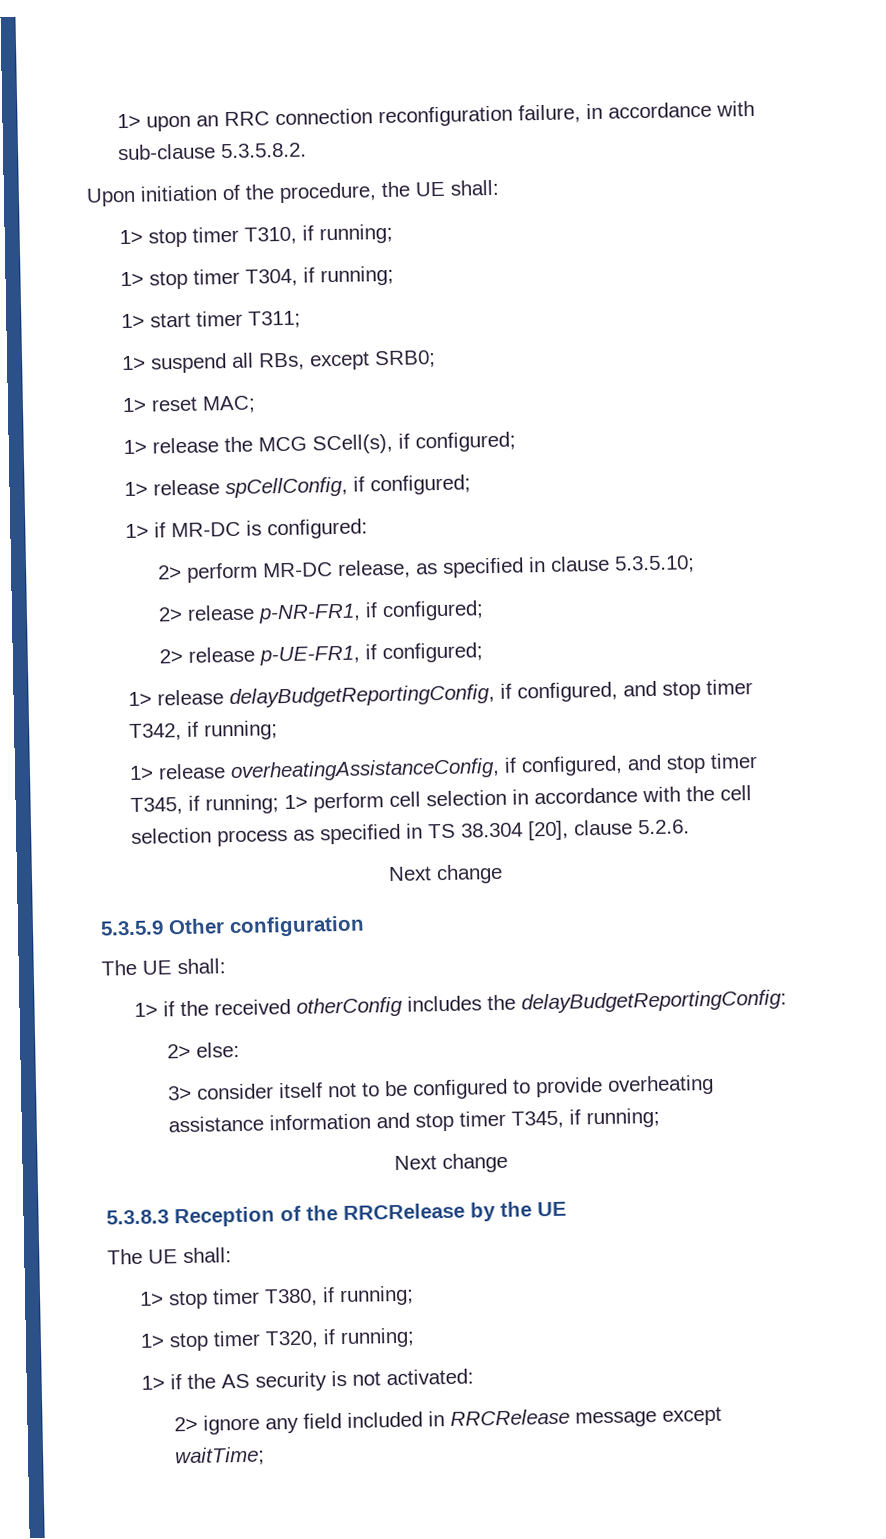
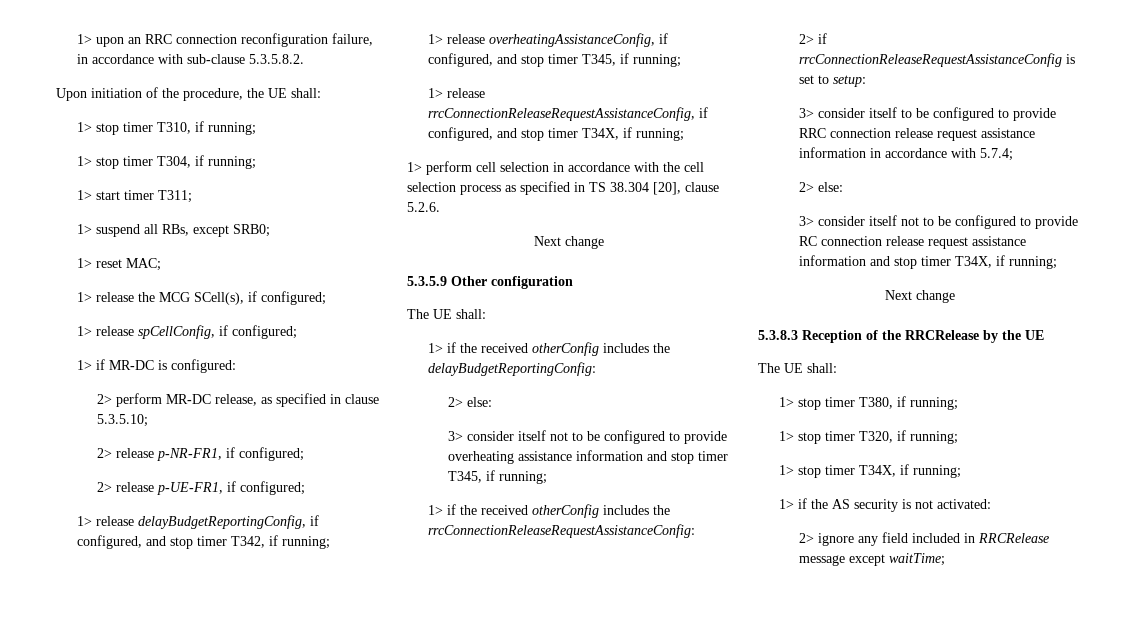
(280, 804) none -> [427,88,485,98] [427,107,708,121] [427,127,684,141] // 1> release rrcConnectionReleaseRequestAssistanceConfig, if configured, and stop timer T34X, if running; //
(661, 1118) none -> [427,504,670,518] [427,524,695,538] [799,33,828,44] [799,53,1076,67] [799,75,867,87] [799,107,1057,121] [799,128,1036,141] [799,147,1014,161] [799,182,844,192] [799,215,1079,229] [799,236,1027,249] [799,255,1058,269] // 1> if the received otherConfig includes the rrcConnectionReleaseRequestAssistanceConfig: // 2> if rrcConnectionReleaseRequestAssistanceConfig is set to setup: // 3> consider itself to be configured to provide RRC connection release request assistance information in accordance with 5.7.4; // 2> else: // 3> consider itself not to be configured to provide RC connection release request assistance information and stop timer T34X, if running;
(416, 1338) none -> [778,464,961,478] // 1> stop timer T34X, if running;

